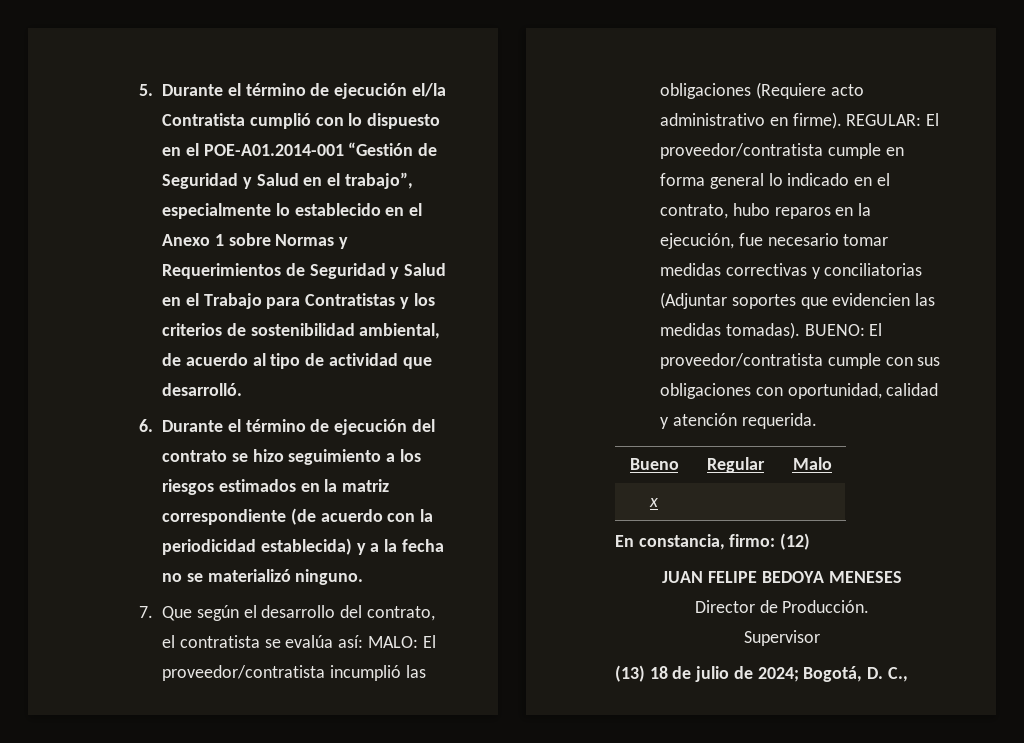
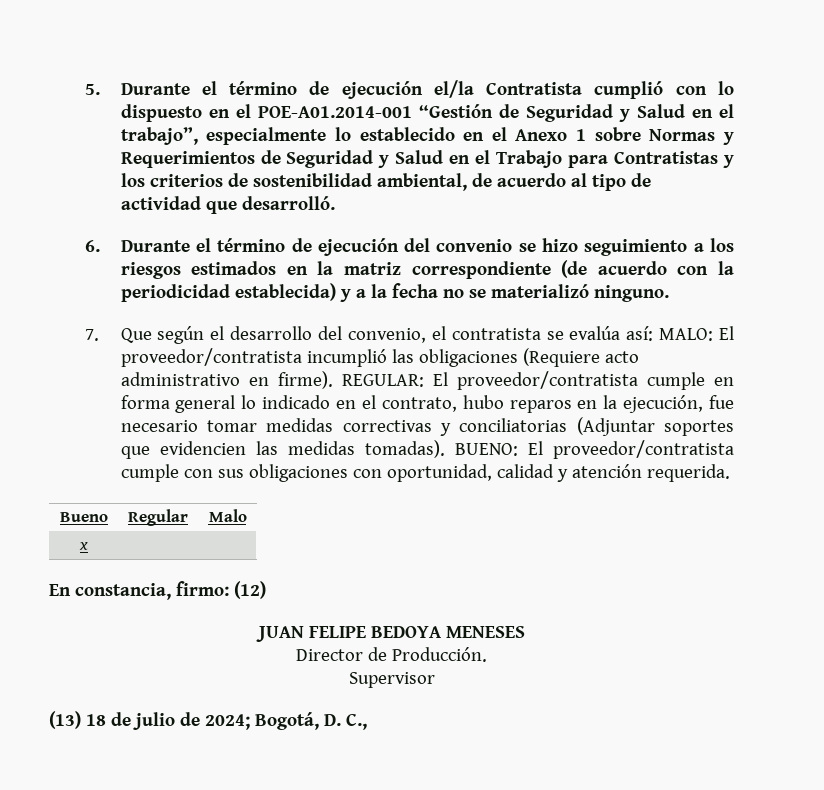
[162,450,228,462] contrato -> [436,239,513,252] convenio
[366,606,435,621] contrato, -> [347,328,426,343] convenio,

